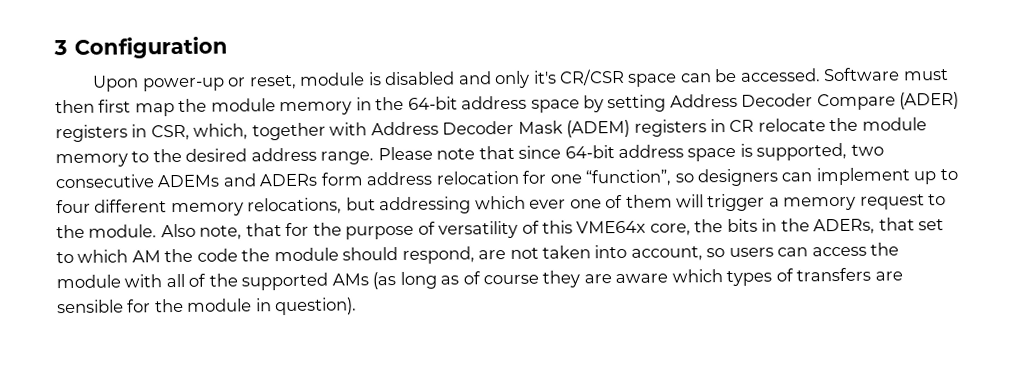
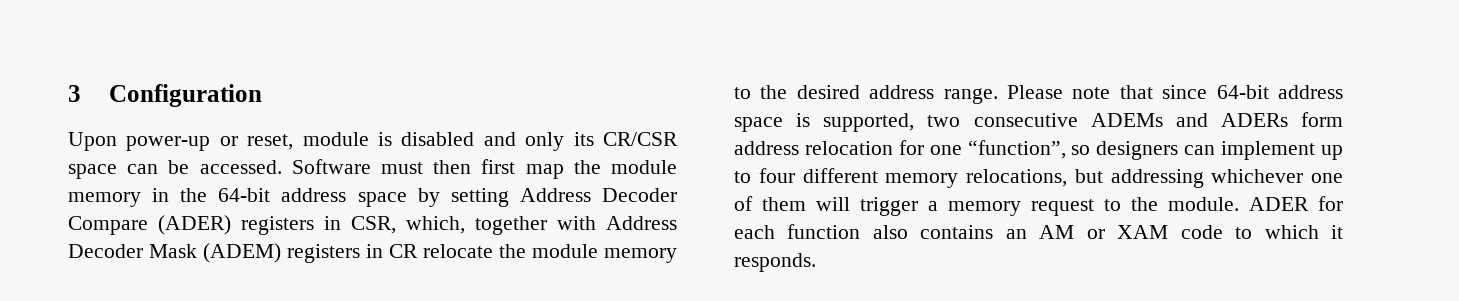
[532,70,557,84] it's -> [573,132,594,146] its
[474,195,567,210] which ever -> [1211,169,1304,183] whichever
[160,217,945,240] [56,242,900,264] [56,267,903,291] [57,297,358,316] Also note, that for the purpose of versatility of this VME64x core, the bits in the ADERs, that set to which AM the code the module should respond, are not taken into account, so users can access the module with all of the supported AMs (as long as of course they are aware which types of transfers are sensible for the module in question). -> [1249,196,1343,211] [734,224,1343,239] [734,253,816,272] ADER for each function also contains an AM or XAM code to which it responds.

